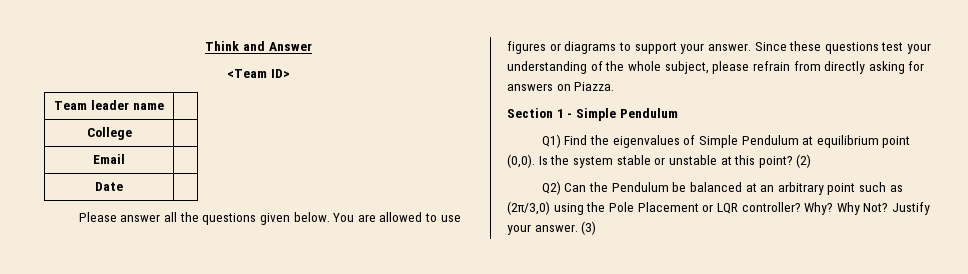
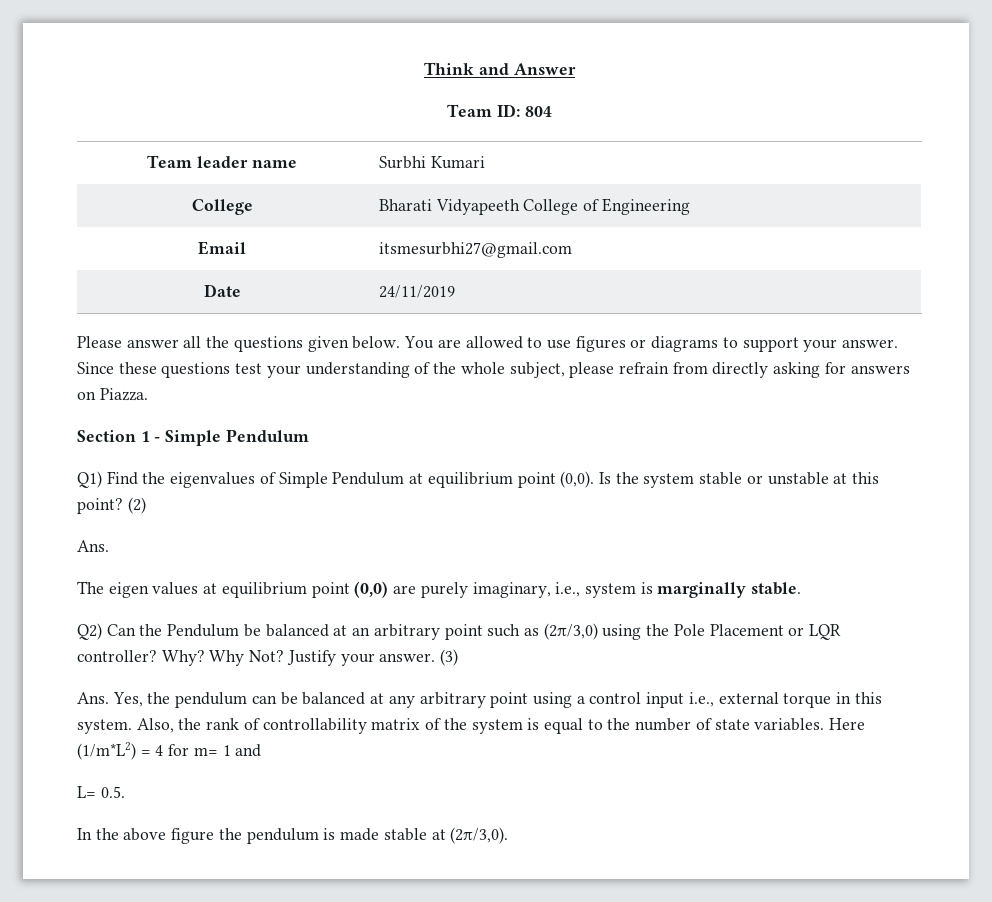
[227,69,290,78] <Team ID> -> [447,104,552,117] Team ID: 804
(164, 106) none -> [378,156,485,169] Surbhi Kumari
(132, 133) none -> [378,198,690,215] Bharati Vidyapeeth College of Engineering
(125, 159) none -> [378,242,572,258] itsmesurbhi27@gmail.com
(123, 186) none -> [378,285,455,298] 24/11/2019
(812, 161) none -> [77,540,109,552] [77,581,802,598] // Ans. // The eigen values at equilibrium point (0,0) are purely imaginary, i.e., system is marginally stable.
(597, 228) none -> [77,692,882,708] [77,718,866,734] [77,742,262,760] [77,786,125,798] [77,827,509,844] // Ans. Yes, the pendulum can be balanced at any arbitrary point using a control input i.e., external torque in this system. Also, the rank of controllability matrix of the system is equal to the number of state variables. Here (1/m*L2) = 4 for m= 1 and // L= 0.5. // In the above figure the pendulum is made stable at (2π/3,0).

